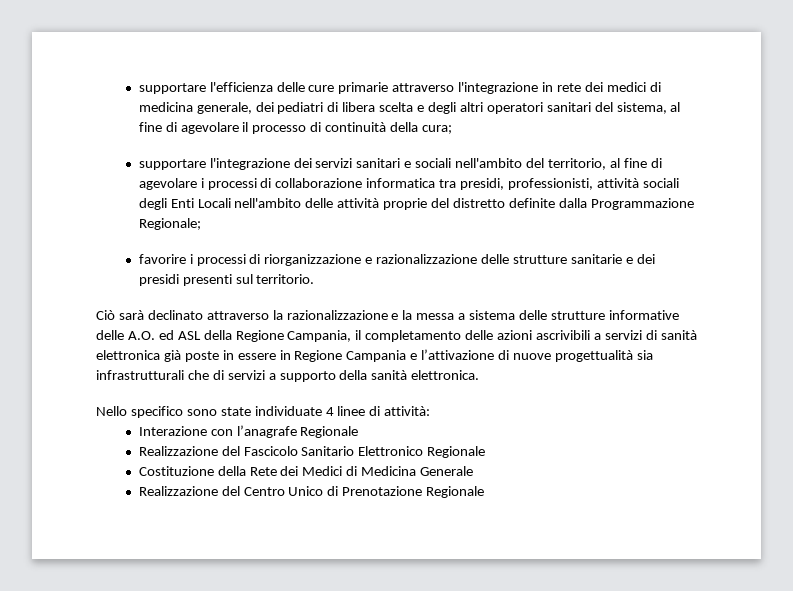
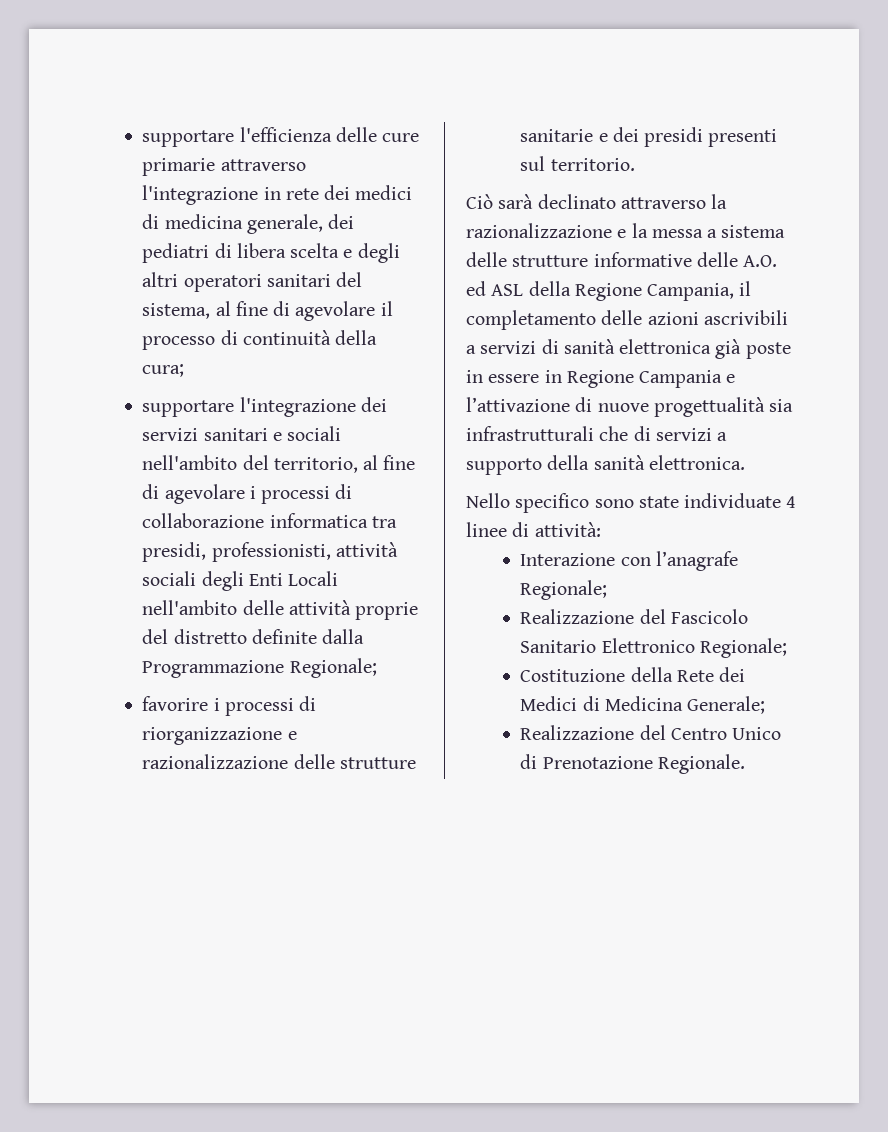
[300,426,359,438] Regionale -> [520,580,608,600] Regionale;
[427,446,486,458] Regionale -> [699,638,787,658] Regionale;
[420,466,474,476] Generale -> [687,696,766,714] Generale;
[426,486,485,498] Regionale -> [657,754,745,774] Regionale.

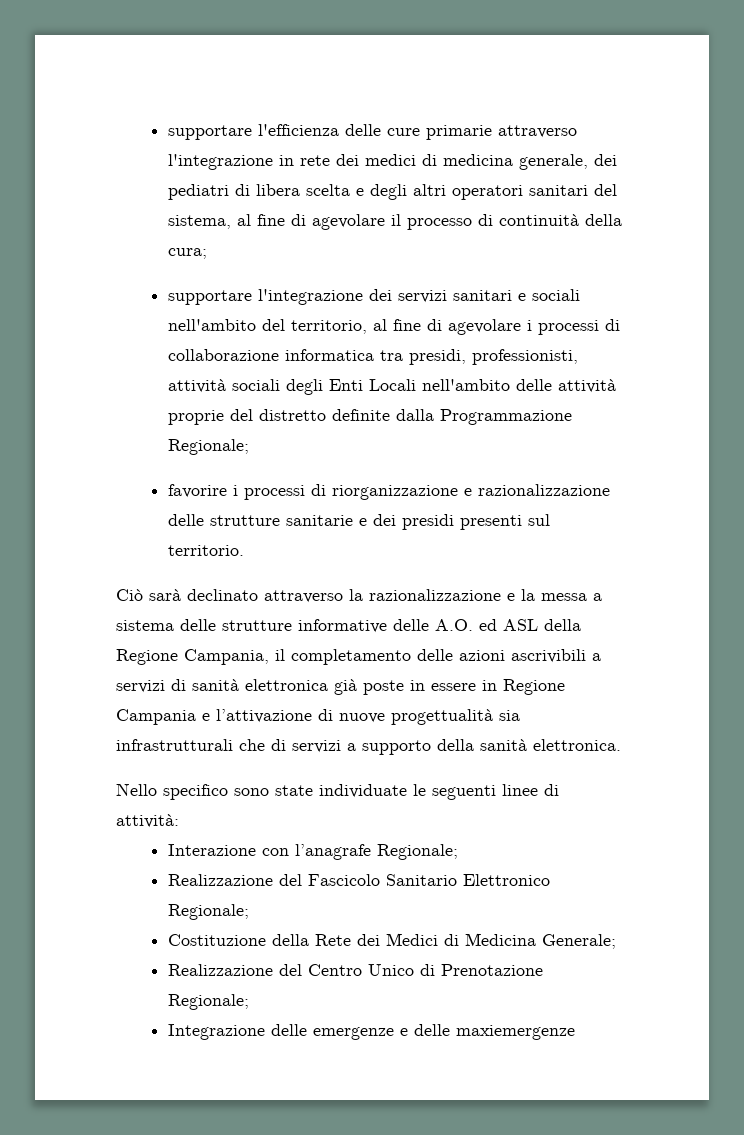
[786,496,797,508] 4 -> [413,784,496,800] le seguenti
[657,754,745,774] Regionale. -> [167,994,249,1010] [167,1024,575,1040] Regionale; // Integrazione delle emergenze e delle maxiemergenze

